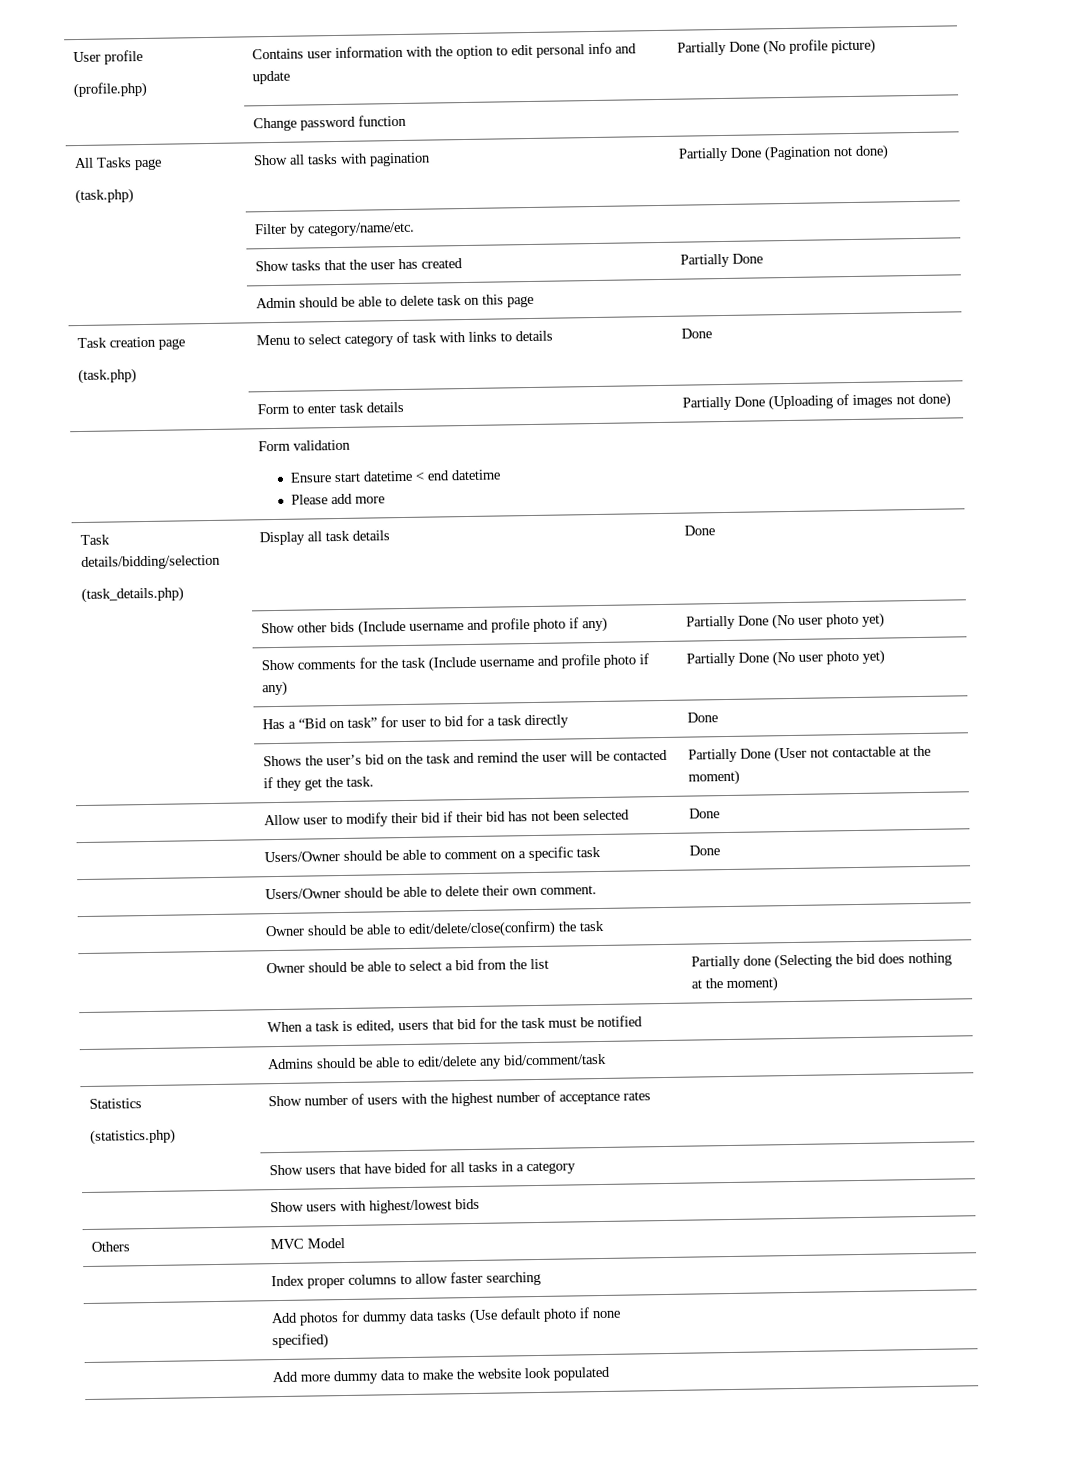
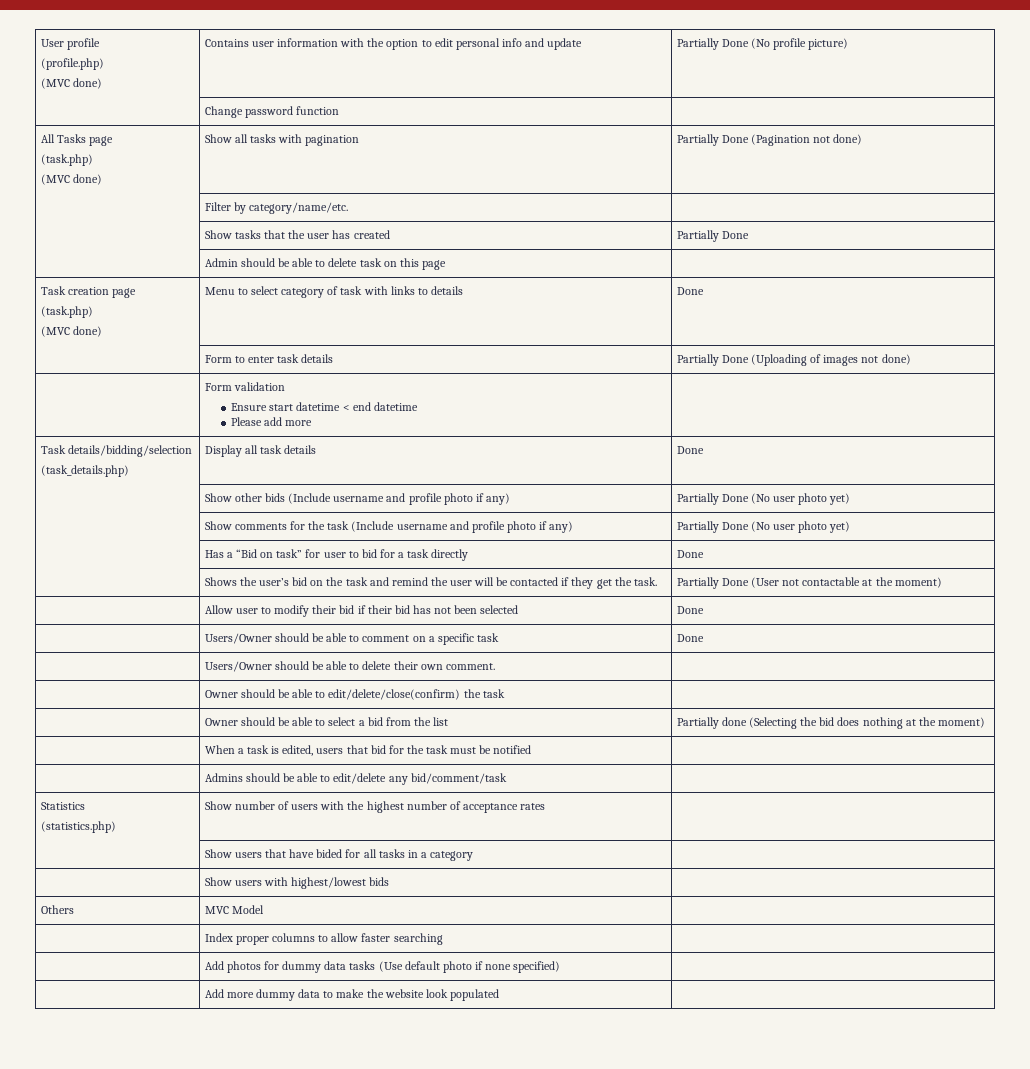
(148, 90) none -> [40,78,102,89] // (MVC done)
(135, 196) none -> [40,174,102,185] // (MVC done)
(138, 376) none -> [40,326,102,337] // (MVC done)

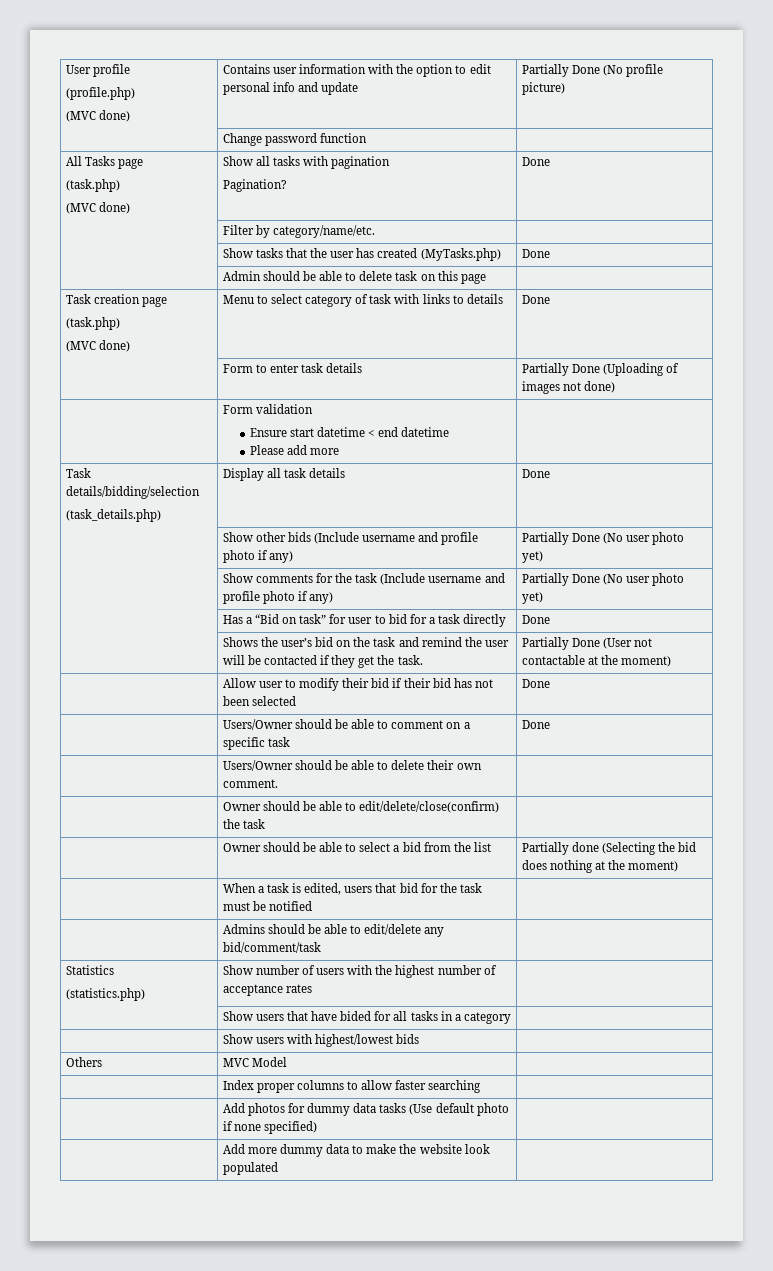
[676,134,863,146] | Partially Done (Pagination not done) -> [222,179,287,192] [521,157,550,166] // Pagination? | Done
[676,230,719,242] | Partially -> [420,248,501,261] (MyTasks.php) |

